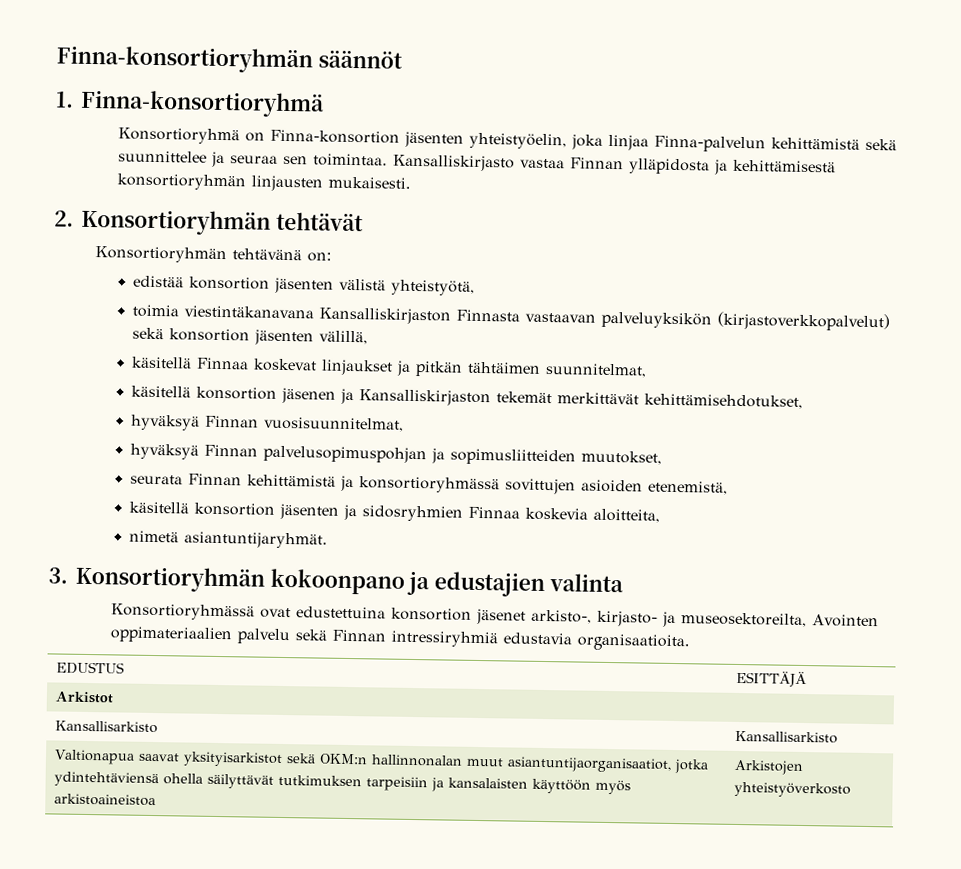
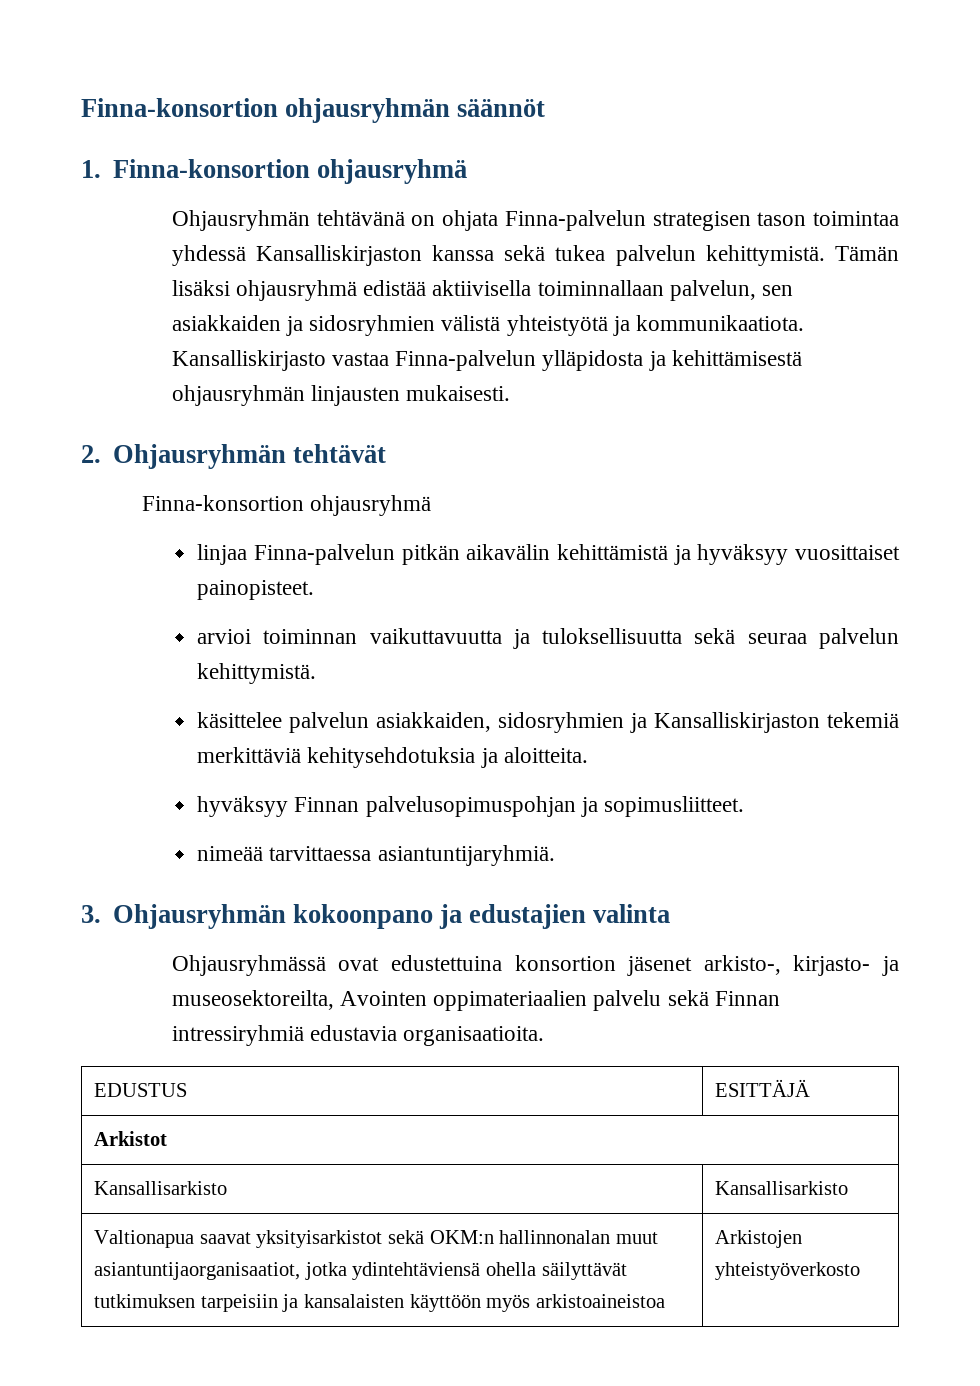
[56,45,313,74] Finna-konsortioryhmän -> [81,98,451,123] Finna-konsortion ohjausryhmän
[80,89,325,118] [117,127,897,153] [117,150,388,168] Finna-konsortioryhmä // Konsortioryhmä on Finna-konsortion jäsenten yhteistyöelin, joka linjaa Finna-palvelun kehittämistä sekä suunnittelee ja seuraa sen toimintaa. -> [112,159,467,184] [171,210,899,231] [171,245,899,266] [171,280,794,301] [171,315,805,336] Finna-konsortion ohjausryhmä // Ohjausryhmän tehtävänä on ohjata Finna-palvelun strategisen tason toimintaa yhdessä Kansalliskirjaston kanssa sekä tukea palvelun kehittymistä. Tämän lisäksi ohjausryhmä edistää aktiivisella toiminnallaan palvelun, sen asiakkaiden ja sidosryhmien välistä yhteistyötä ja kommunikaatiota.
[569,157,624,170] Finnan -> [395,350,537,371] Finna-palvelun
[116,173,246,191] konsortioryhmän -> [171,385,305,406] ohjausryhmän
[81,208,271,236] Konsortioryhmän -> [112,444,286,469] Ohjausryhmän
[94,246,332,264] [133,275,476,296] [132,304,891,332] [132,327,369,346] [131,356,648,378] [131,385,804,409] [131,414,405,432] [130,443,663,466] [130,473,729,495] [129,501,661,523] [129,530,329,549] Konsortioryhmän tehtävänä on: // edistää konsortion jäsenten välistä yhteistyötä, // toimia viestintäkanavana Kansalliskirjaston Finnasta vastaavan palveluyksikön (kirjastoverkkopalvelut) sekä konsortion jäsenten välillä, // käsitellä Finnaa koskevat linjaukset ja pitkän tähtäimen suunnitelmat, // käsitellä konsortion jäsenen ja Kansalliskirjaston tekemät merkittävät kehittämisehdotukset, // hyväksyä Finnan vuosisuunnitelmat, // hyväksyä Finnan palvelusopimuspohjan ja sopimusliitteiden muutokset, // seurata Finnan kehittämistä ja konsortioryhmässä sovittujen asioiden etenemistä, // käsitellä konsortion jäsenten ja sidosryhmien Finnaa koskevia aloitteita, // nimetä asiantuntijaryhmät. -> [141,495,431,516] [197,544,901,565] [197,580,315,600] [197,628,900,649] [197,663,317,684] [197,712,899,733] [197,747,588,768] [197,796,744,817] [197,845,555,866] Finna-konsortion ohjausryhmä // linjaa Finna-palvelun pitkän aikavälin kehittämistä ja hyväksyy vuosittaiset painopisteet. // arvioi toiminnan vaikuttavuutta ja tuloksellisuutta sekä seuraa palvelun kehittymistä. // käsittelee palvelun asiakkaiden, sidosryhmien ja Kansalliskirjaston tekemiä merkittäviä kehitysehdotuksia ja aloitteita. // hyväksyy Finnan palvelusopimuspohjan ja sopimusliitteet. // nimeää tarvittaessa asiantuntijaryhmiä.
[75,565,265,593] Konsortioryhmän -> [112,904,286,929] Ohjausryhmän
[110,603,255,621] Konsortioryhmässä -> [171,955,326,976] Ohjausryhmässä

